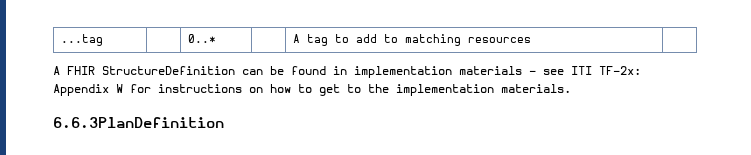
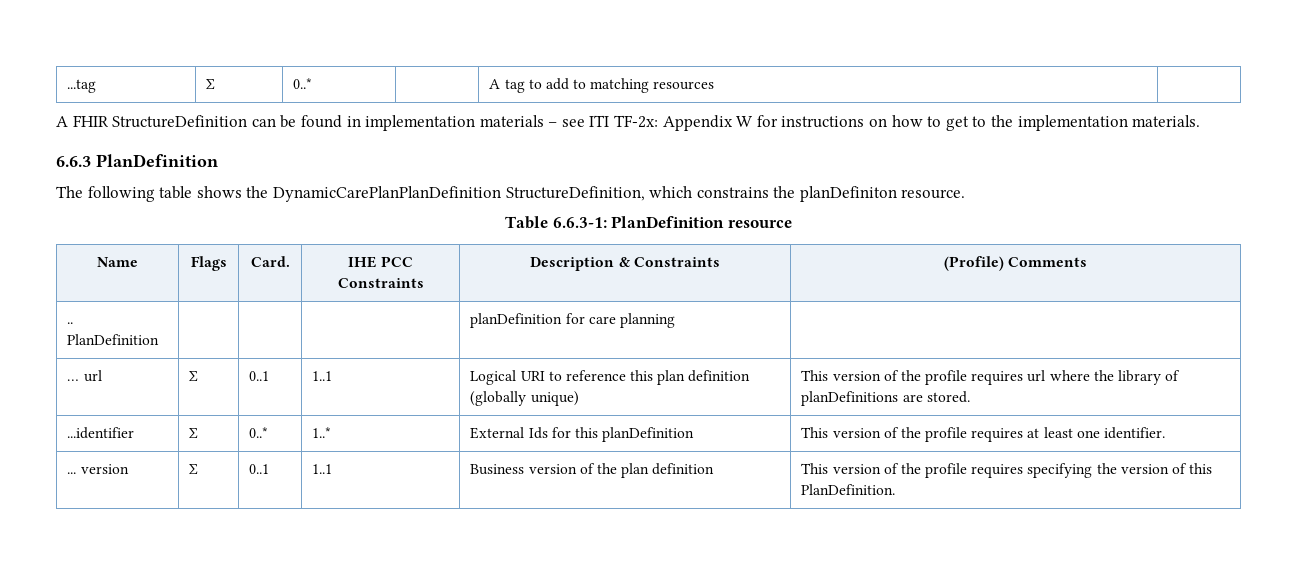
(103, 40) none -> [206,79,216,90] Σ
[53,117,224,128] 6.6.3PlanDefinition -> [56,154,218,167] [56,186,966,202] [505,216,792,229] [97,257,138,267] [190,256,227,271] [250,256,290,267] [348,256,413,268] [337,278,424,288] [530,257,720,271] [943,256,1088,271] [67,322,74,324] [67,334,160,345] [470,313,675,328] [67,370,102,382] [189,371,199,382] [249,371,270,381] [312,371,333,381] [470,370,751,385] [470,391,579,406] [801,370,1181,385] [801,391,970,406] [67,427,135,439] [189,428,199,439] [249,427,269,438] [312,427,332,438] [470,427,695,442] [801,427,1166,442] [67,464,129,474] [189,464,199,475] [249,464,270,474] [312,464,333,474] [470,463,715,478] [801,463,1213,478] [801,484,896,495] 6.6.3 PlanDefinition // The following table shows the DynamicCarePlanPlanDefinition StructureDefinition, which constrains the planDefiniton resource. // Table 6.6.3-1: PlanDefinition resource // Name | Flags | Card. | IHE PCC Constraints | Description & Constraints | (Profile) Comments // .. PlanDefinition | | | | planDefinition for care planning | // … url | Σ | 0..1 | 1..1 | Logical URI to reference this plan definition (globally unique) | This version of the profile requires url where the library of planDefinitions are stored. // ...identifier | Σ | 0..* | 1..* | External Ids for this planDefinition | This version of the profile requires at least one identifier. // ... version | Σ | 0..1 | 1..1 | Business version of the plan definition | This version of the profile requires specifying the version of this PlanDefinition.

